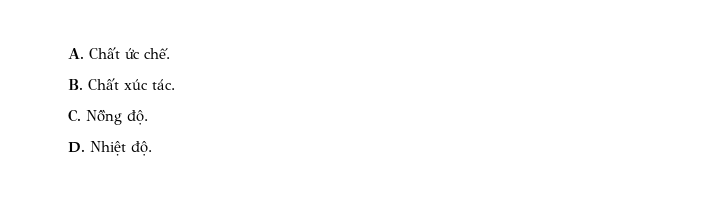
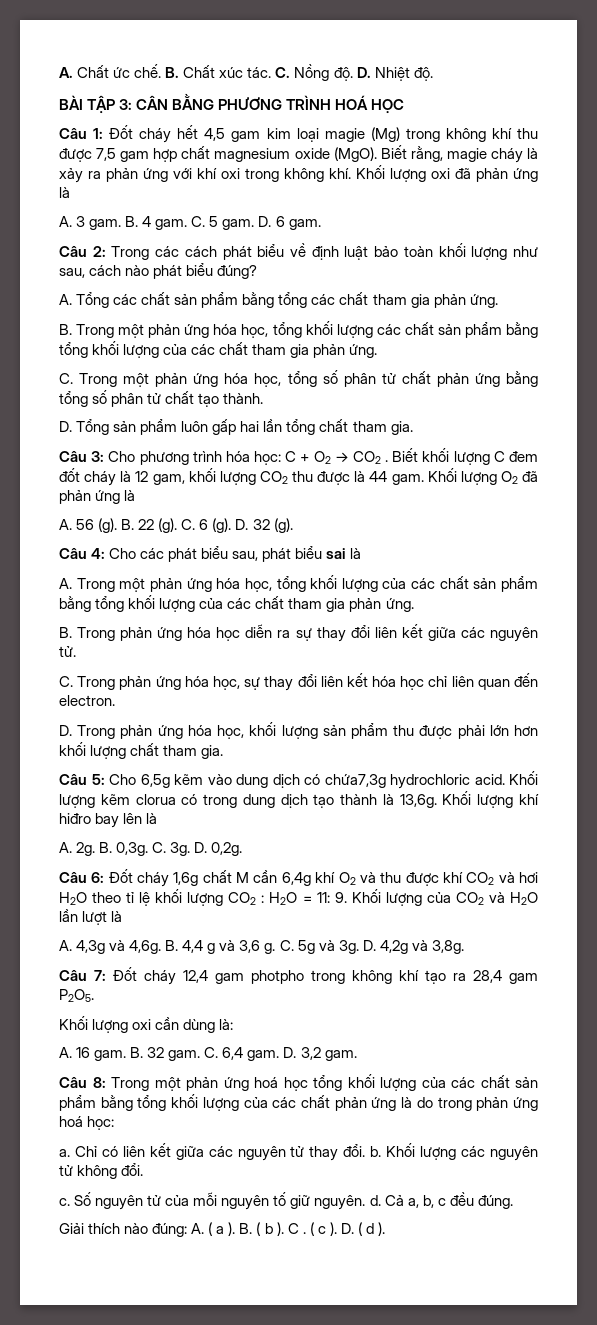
(170, 53) // -> (162, 71) none
(175, 84) // -> (272, 72) none
(148, 117) // -> (353, 74) none
(152, 148) none -> [59,93,405,114] [59,125,538,143] [59,145,538,163] [59,165,538,183] [59,187,70,198] [59,216,321,230] [59,243,539,260] [59,263,258,279] [59,292,498,308] [59,321,538,338] [59,341,378,358] [59,370,538,387] [59,390,264,407] [59,419,413,435] [59,448,539,465] [59,468,538,486] [59,490,136,504] [59,518,293,533] [59,546,361,562] [59,575,539,592] [59,595,414,612] [59,624,538,642] [59,646,76,657] [59,673,538,691] [59,695,115,706] [59,722,538,739] [59,742,224,759] [59,771,538,789] [59,791,539,808] [59,813,158,828] [59,842,243,856] [59,869,539,887] [59,889,538,906] [59,909,123,925] [59,940,464,954] [59,967,538,985] [59,989,94,1002] [59,1016,234,1033] [59,1047,357,1061] [59,1074,538,1091] [59,1094,539,1111] [59,1116,115,1130] [59,1143,538,1161] [59,1163,144,1179] [59,1192,513,1210] [59,1222,386,1237] // BÀI TẬP 3: CÂN BẰNG PHƯƠNG TRÌNH HOÁ HỌC // Câu 1: Đốt cháy hết 4,5 gam kim loại magie (Mg) trong không khí thu được 7,5 gam hợp chất magnesium oxide (MgO). Biết rằng, magie cháy là xảy ra phản ứng với khí oxi trong không khí. Khối lượng oxi đã phản ứng là // A. 3 gam. B. 4 gam. C. 5 gam. D. 6 gam. // Câu 2: Trong các cách phát biểu về định luật bảo toàn khối lượng như sau, cách nào phát biểu đúng? // A. Tổng các chất sản phẩm bằng tổng các chất tham gia phản ứng. // B. Trong một phản ứng hóa học, tổng khối lượng các chất sản phẩm bằng tổng khối lượng của các chất tham gia phản ứng. // C. Trong một phản ứng hóa học, tổng số phân tử chất phản ứng bằng tổng số phân tử chất tạo thành. // D. Tổng sản phẩm luôn gấp hai lần tổng chất tham gia. // Câu 3: Cho phương trình hóa học: C + O2 → CO2 . Biết khối lượng C đem đốt cháy là 12 gam, khối lượng CO2 thu được là 44 gam. Khối lượng O2 đã phản ứng là // A. 56 (g). B. 22 (g). C. 6 (g). D. 32 (g). // Câu 4: Cho các phát biểu sau, phát biểu sai là // A. Trong một phản ứng hóa học, tổng khối lượng của các chất sản phẩm bằng tổng khối lượng của các chất tham gia phản ứng. // B. Trong phản ứng hóa học diễn ra sự thay đổi liên kết giữa các nguyên tử. // C. Trong phản ứng hóa học, sự thay đổi liên kết hóa học chỉ liên quan đến electron. // D. Trong phản ứng hóa học, khối lượng sản phẩm thu được phải lớn hơn khối lượng chất tham gia. // Câu 5: Cho 6,5g kẽm vào dung dịch có chứa7,3g hydrochloric acid. Khối lượng kẽm clorua có trong dung dịch tạo thành là 13,6g. Khối lượng khí hiđro bay lên là // A. 2g. B. 0,3g. C. 3g. D. 0,2g. // Câu 6: Đốt cháy 1,6g chất M cần 6,4g khí O2 và thu được khí CO2 và hơi H2O theo tỉ lệ khối lượng CO2 : H2O = 11: 9. Khối lượng của CO2 và H2O lần lượt là // A. 4,3g và 4,6g. B. 4,4 g và 3,6 g. C. 5g và 3g. D. 4,2g và 3,8g. // Câu 7: Đốt cháy 12,4 gam photpho trong không khí tạo ra 28,4 gam P2O5. // Khối lượng oxi cần dùng là: // A. 16 gam. B. 32 gam. C. 6,4 gam. D. 3,2 gam. // Câu 8: Trong một phản ứng hoá học tổng khối lượng của các chất sản phẩm bằng tổng khối lượng của các chất phản ứng là do trong phản ứng hoá học: // a. Chỉ có liên kết giữa các nguyên tử thay đổi. b. Khối lượng các nguyên tử không đổi. // c. Số nguyên tử của mỗi nguyên tố giữ nguyên. d. Cả a, b, c đều đúng. // Giải thích nào đúng: A. ( a ). B. ( b ). C . ( c ). D. ( d ).

